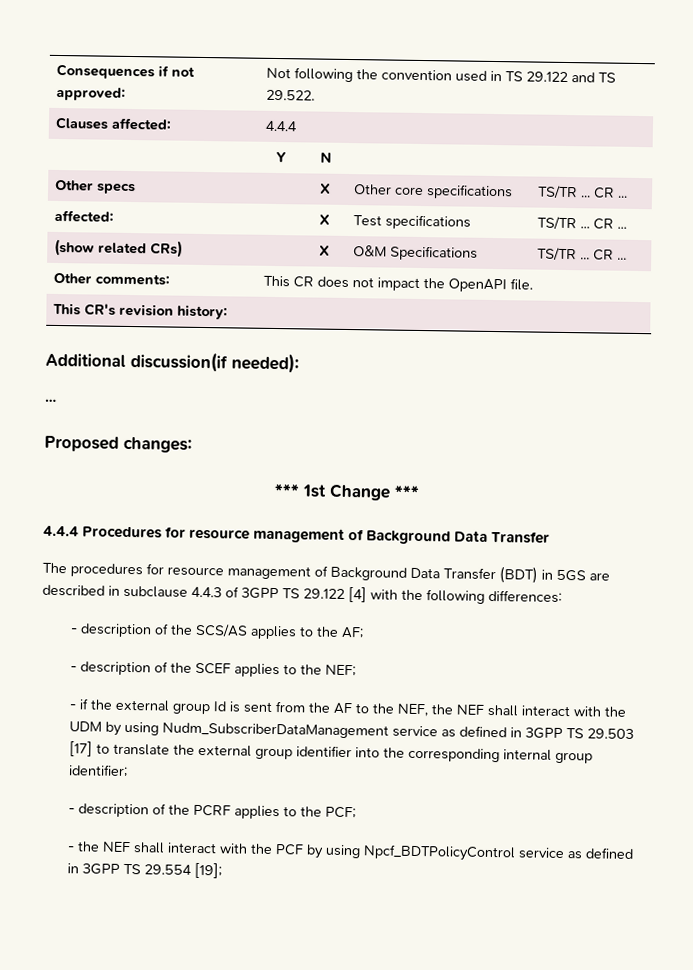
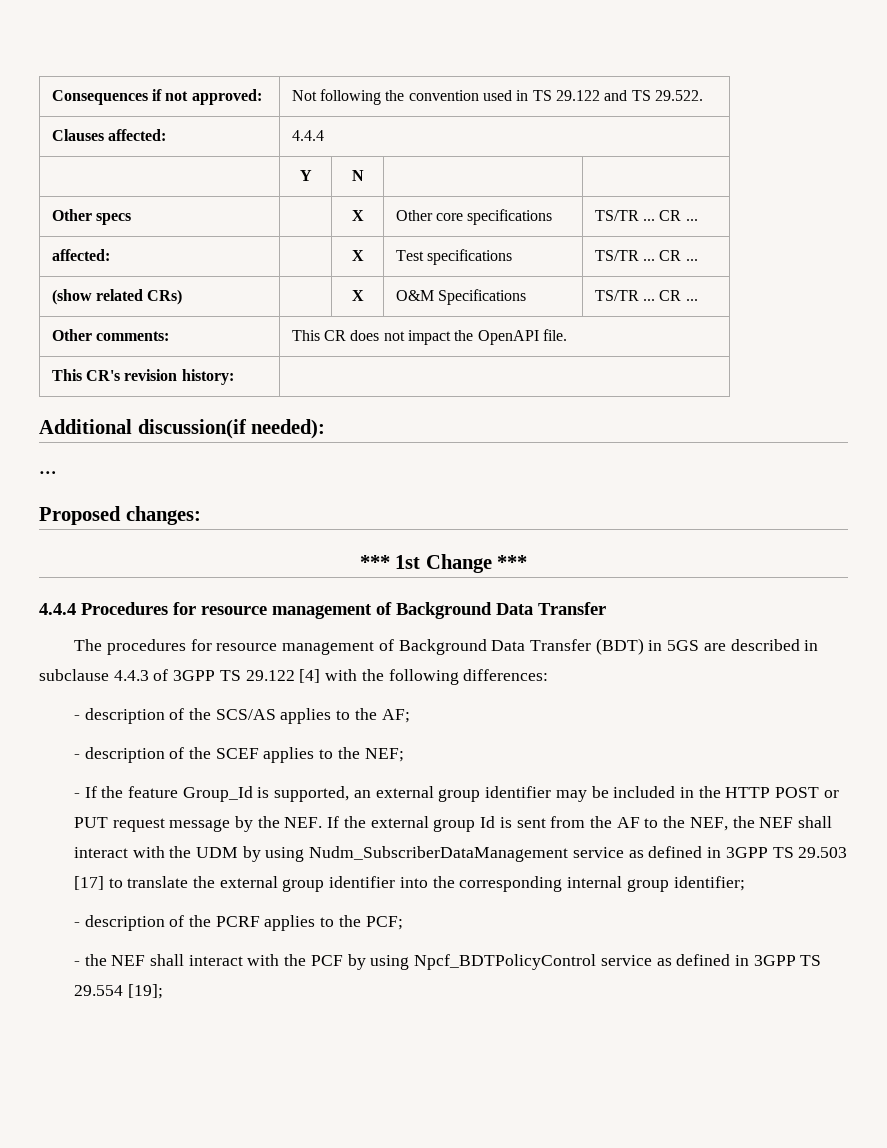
[78,698,89,710] if -> [84,786,839,802] [73,816,340,832] If the feature Group_Id is supported, an external group identifier may be included in the HTTP POST or PUT request message by the NEF. If

